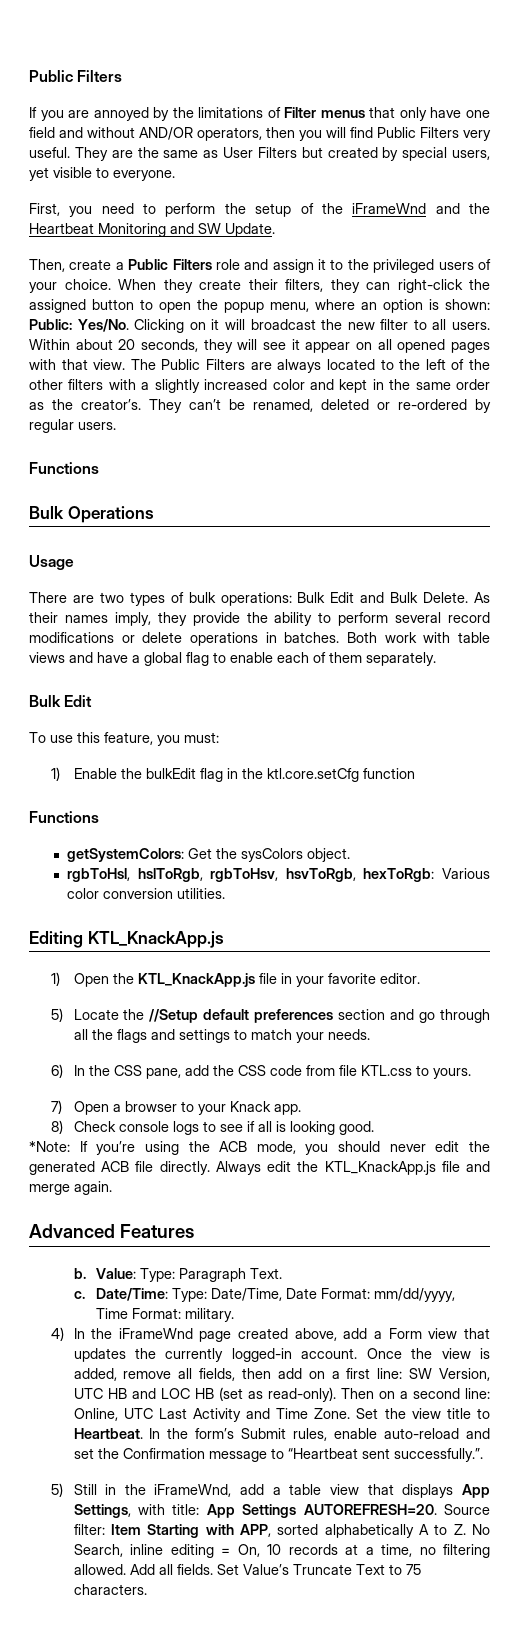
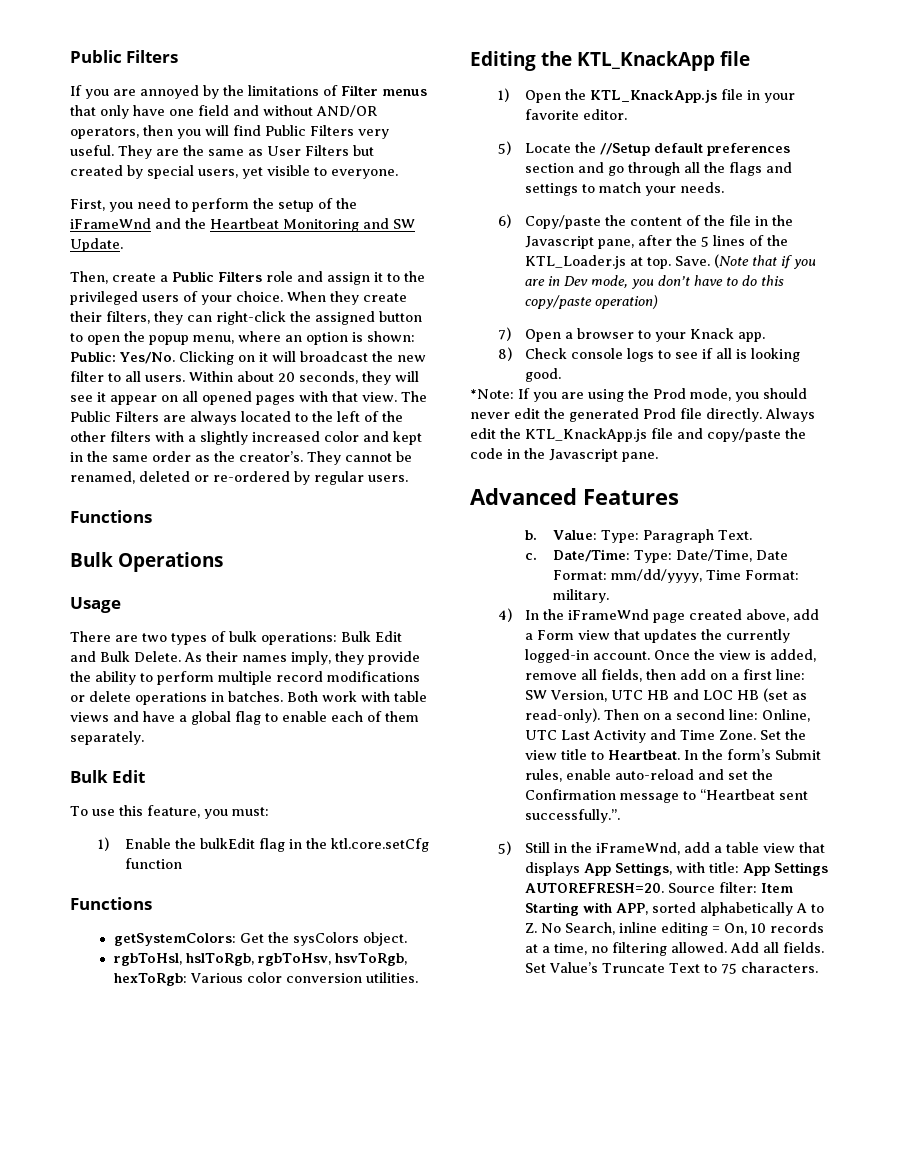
[189,399,221,410] can’t -> [345,453,392,462] cannot
[395,612,442,623] several -> [218,671,272,685] multiple
[87,931,224,948] KTL_KnackApp.js -> [541,51,751,71] the KTL_KnackApp file
[73,1065,471,1079] In the CSS pane, add the CSS code from file KTL.css to yours. -> [525,215,794,229] [525,235,789,249] [525,254,817,269] [525,275,785,289] [525,295,659,309] Copy/paste the content of the file in the Javascript pane, after the 5 lines of the KTL_Loader.js at top. Save. (Note that if you are in Dev mode, you don’t have to do this copy/paste operation)
[96,1141,136,1155] you’re -> [533,392,584,402] you are
[219,1141,248,1152] ACB -> [653,388,686,399] Prod
[101,1161,130,1172] ACB -> [643,408,676,419] Prod
[29,1181,112,1195] merge again. -> [707,428,806,442] [470,448,658,462] copy/paste the code in the Javascript pane.

